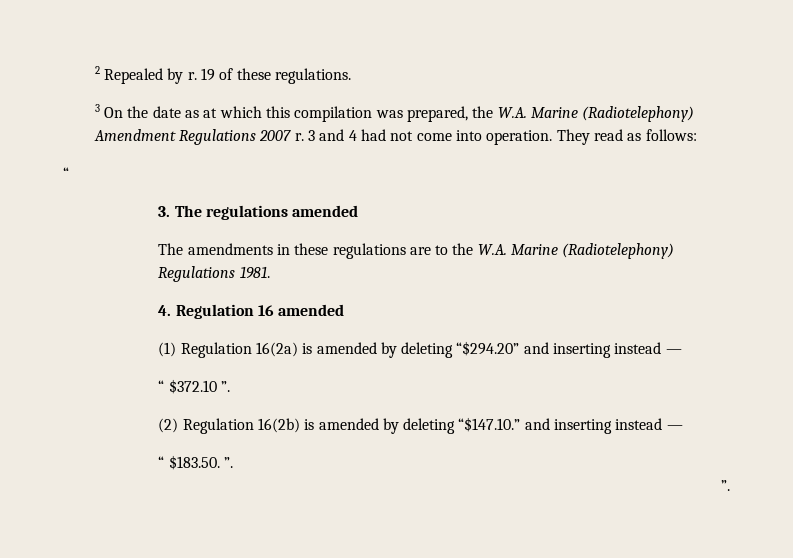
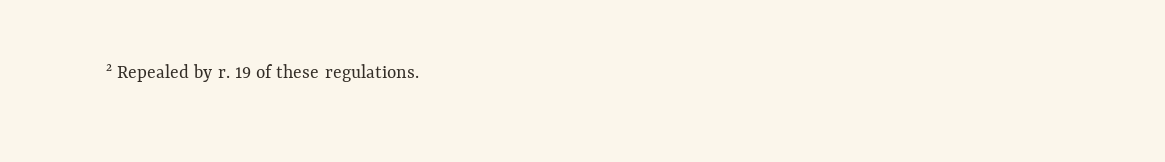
[94,104,695,122] [93,129,697,145] [63,167,69,179] [158,205,359,220] [158,243,675,259] [158,266,270,282] [158,304,345,319] [158,341,682,358] [158,379,230,394] [158,417,683,434] [158,455,233,470] [721,480,730,491] // 3 On the date as at which this compilation was prepared, the W.A. Marine (Radiotelephony) Amendment Regulations 2007 r. 3 and 4 had not come into operation. They read as follows: // “ // 3. The regulations amended // The amendments in these regulations are to the W.A. Marine (Radiotelephony) Regulations 1981. // 4. Regulation 16 amended // (1) Regulation 16(2a) is amended by deleting “$294.20” and inserting instead — // “ $372.10 ”. // (2) Regulation 16(2b) is amended by deleting “$147.10.” and inserting instead — // “ $183.50. ”. // ”. -> (419, 73) none

